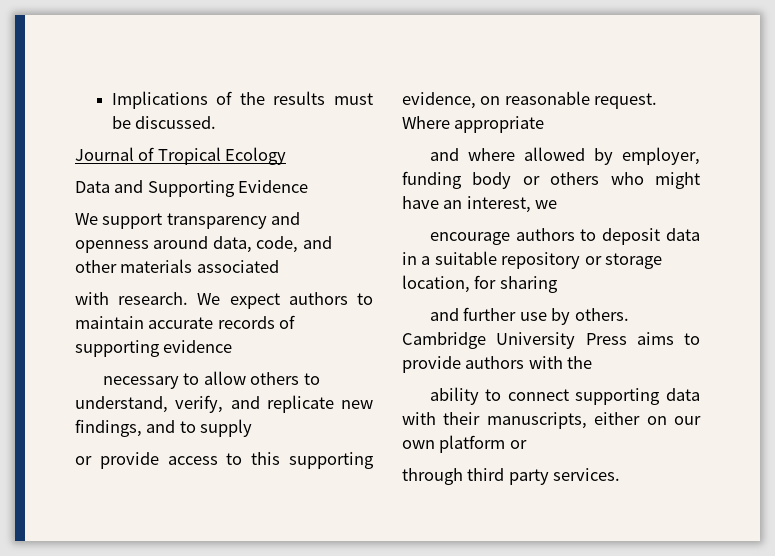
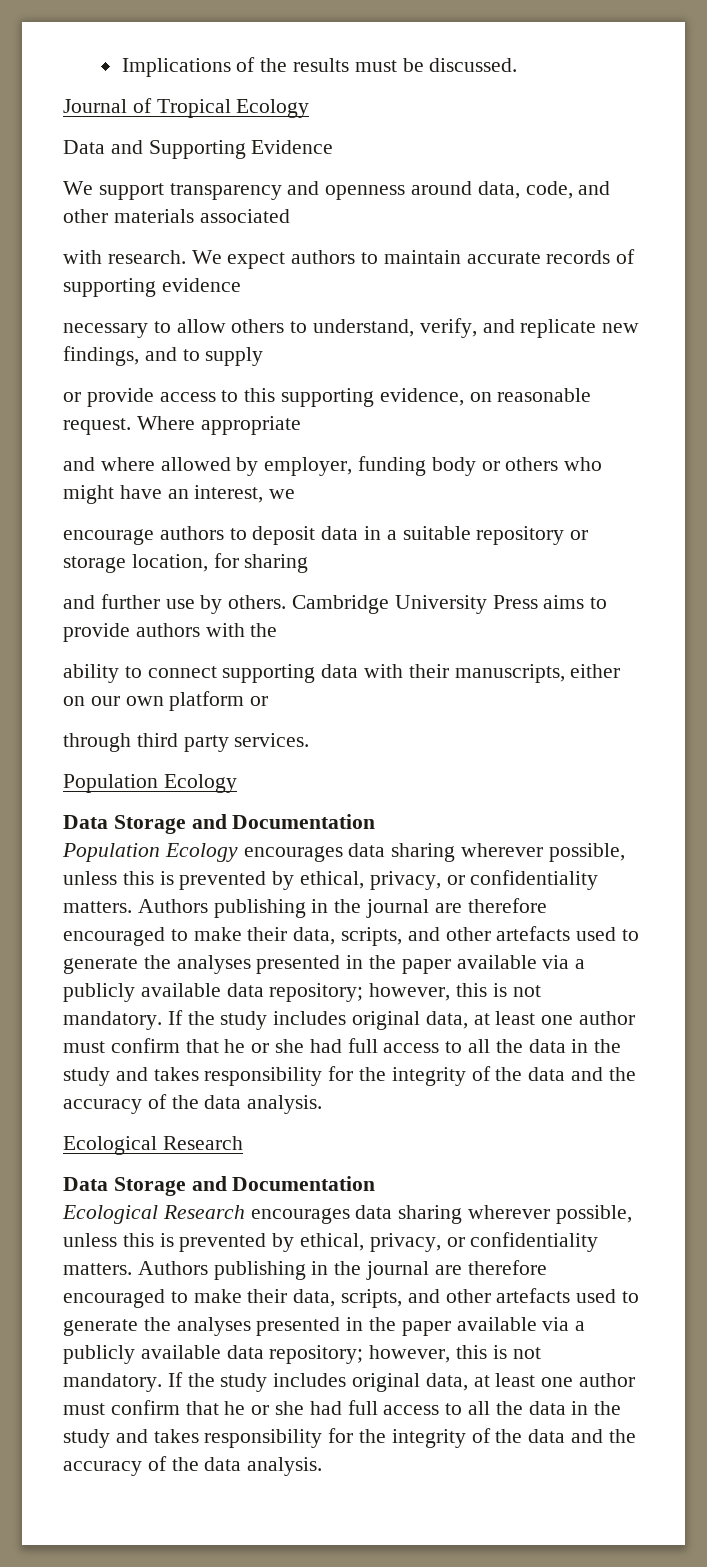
(621, 474) none -> [63,774,237,793] [63,814,376,834] [62,843,625,862] [63,870,599,890] [63,898,547,918] [63,926,640,946] [63,955,586,974] [63,983,541,1002] [63,1010,636,1030] [63,1038,622,1053] [63,1066,636,1086] [63,1094,323,1114] [63,1136,243,1155] [63,1176,376,1196] [62,1205,632,1224] [63,1232,599,1252] [63,1260,547,1280] [63,1288,640,1308] [63,1317,586,1336] [63,1345,541,1364] [63,1372,636,1392] [63,1400,622,1415] [63,1428,636,1448] [63,1456,323,1476] // Population Ecology // Data Storage and Documentation // Population Ecology encourages data sharing wherever possible, unless this is prevented by ethical, privacy, or confidentiality matters. Authors publishing in the journal are therefore encouraged to make their data, scripts, and other artefacts used to generate the analyses presented in the paper available via a publicly available data repository; however, this is not mandatory. If the study includes original data, at least one author must confirm that he or she had full access to all the data in the study and takes responsibility for the integrity of the data and the accuracy of the data analysis. // Ecological Research // Data Storage and Documentation // Ecological Research encourages data sharing wherever possible, unless this is prevented by ethical, privacy, or confidentiality matters. Authors publishing in the journal are therefore encouraged to make their data, scripts, and other artefacts used to generate the analyses presented in the paper available via a publicly available data repository; however, this is not mandatory. If the study includes original data, at least one author must confirm that he or she had full access to all the data in the study and takes responsibility for the integrity of the data and the accuracy of the data analysis.

